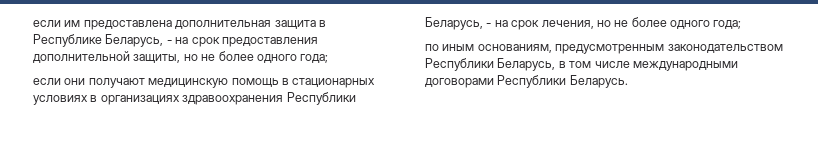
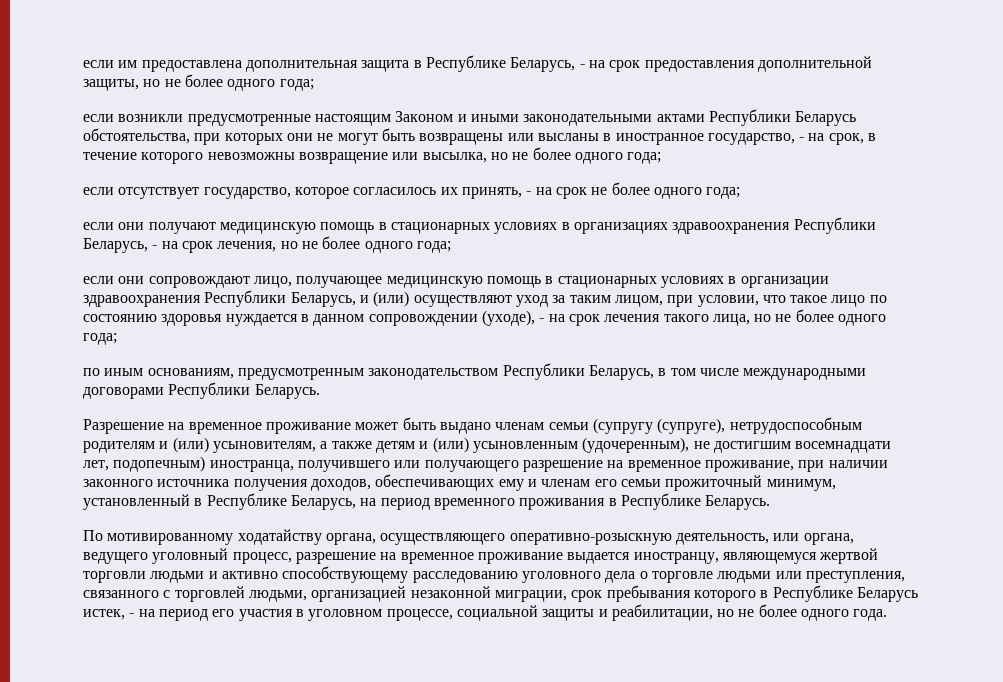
(329, 58) none -> [83,109,857,126] [83,128,877,145] [83,147,662,164] [83,182,741,199] // если возникли предусмотренные настоящим Законом и иными законодательными актами Республики Беларусь обстоятельства, при которых они не могут быть возвращены или высланы в иностранное государство, - на срок, в течение которого невозможны возвращение или высылка, но не более одного года; // если отсутствует государство, которое согласилось их принять, - на срок не более одного года;
(742, 24) none -> [83,276,829,288] [83,290,887,307] [83,309,887,326] [83,333,117,345] // если они сопровождают лицо, получающее медицинскую помощь в стационарных условиях в организации здравоохранения Республики Беларусь, и (или) осуществляют уход за таким лицом, при условии, что такое лицо по состоянию здоровья нуждается в данном сопровождении (уходе), - на срок лечения такого лица, но не более одного года;
(628, 81) none -> [83,417,862,434] [83,437,892,453] [83,456,888,472] [83,474,836,491] [83,493,771,510] [83,529,854,545] [83,548,879,564] [83,566,905,583] [83,585,918,602] [83,604,888,621] // Разрешение на временное проживание может быть выдано членам семьи (супругу (супруге), нетрудоспособным родителям и (или) усыновителям, а также детям и (или) усыновленным (удочеренным), не достигшим восемнадцати лет, подопечным) иностранца, получившего или получающего разрешение на временное проживание, при наличии законного источника получения доходов, обеспечивающих ему и членам его семьи прожиточный минимум, установленный в Республике Беларусь, на период временного проживания в Республике Беларусь. // По мотивированному ходатайству органа, осуществляющего оперативно-розыскную деятельность, или органа, ведущего уголовный процесс, разрешение на временное проживание выдается иностранцу, являющемуся жертвой торговли людьми и активно способствующему расследованию уголовного дела о торговле людьми или преступления, связанного с торговлей людьми, организацией незаконной миграции, срок пребывания которого в Республике Беларусь истек, - на период его участия в уголовном процессе, социальной защиты и реабилитации, но не более одного года.

